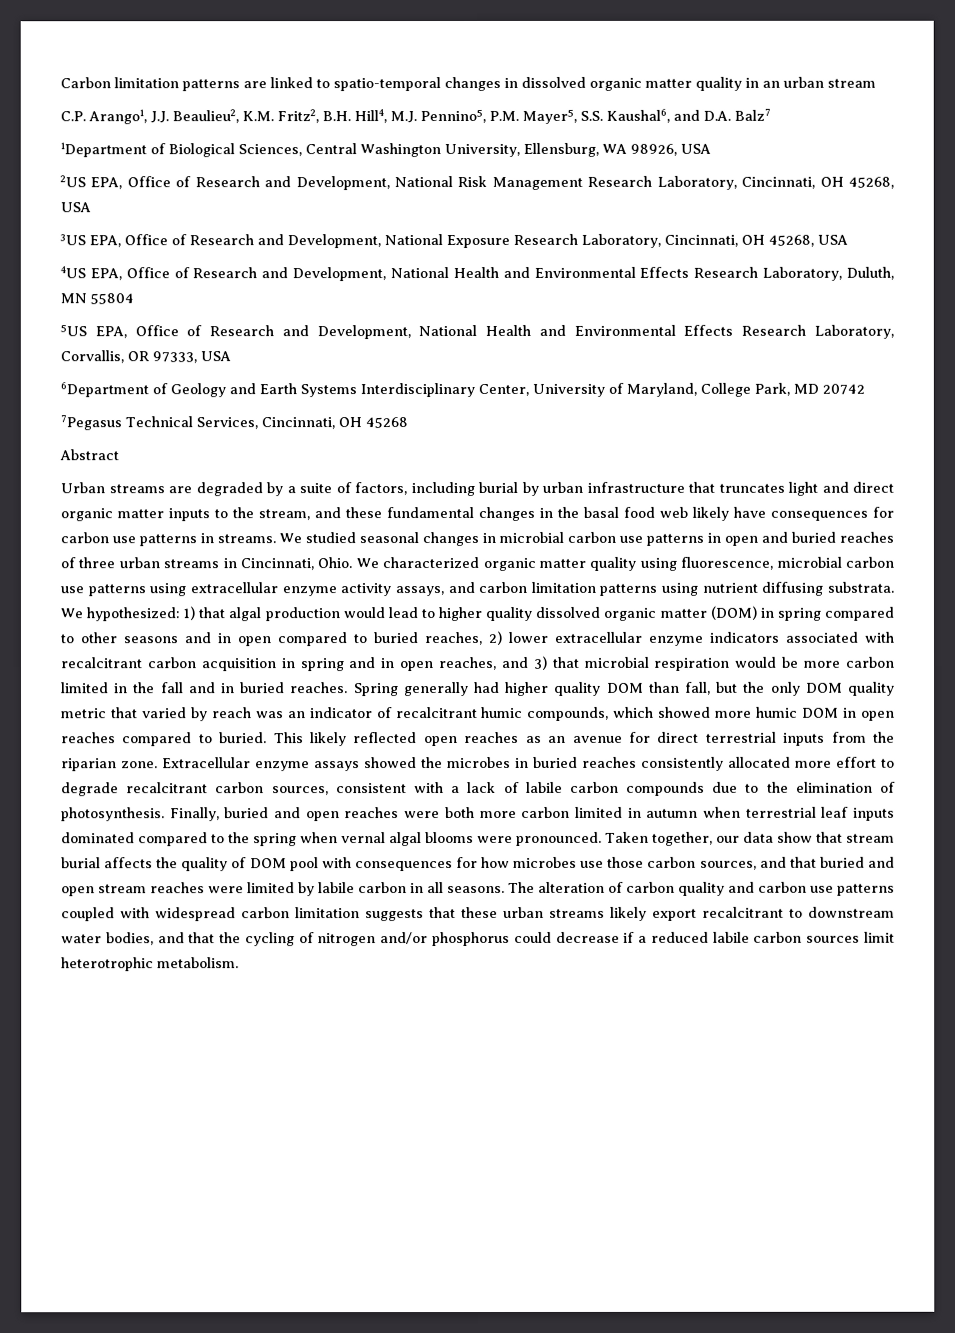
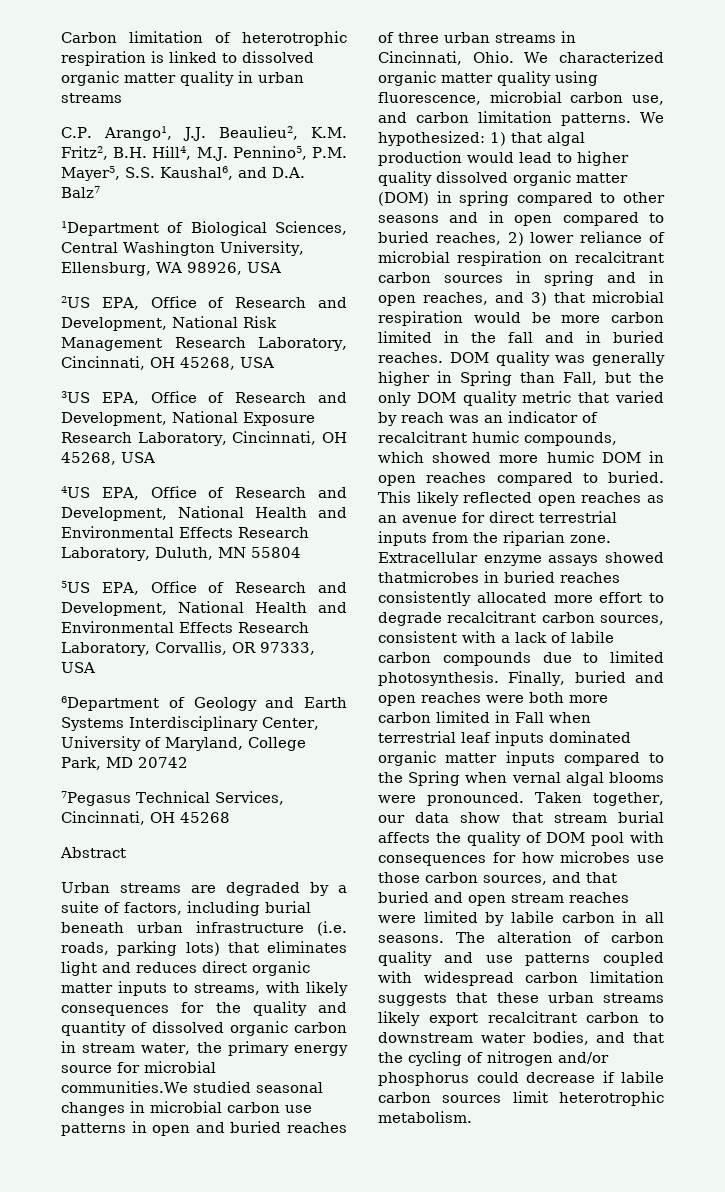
[182,76,518,92] patterns are linked to spatio-temporal changes in -> [215,31,347,46] [61,51,237,66] of heterotrophic respiration is linked to
[762,76,876,88] an urban stream -> [258,72,304,83] [61,93,122,103] urban streams
[521,481,539,496] by -> [61,922,124,933] beneath
[688,481,785,493] that truncates -> [317,921,347,936] [61,941,347,956] (i.e. roads, parking lots) that eliminates
(849, 487) none -> [136,962,197,973] reduces
[232,506,894,521] [60,532,302,547] the stream, and these fundamental changes in the basal food web likely have consequences for carbon use patterns in streams. We -> [194,981,348,996] [61,1001,347,1016] [61,1021,347,1036] [61,1041,348,1056] [61,1061,216,1073] [61,1081,188,1093] streams, with likely consequences for the quality and quantity of dissolved organic carbon in stream water, the primary energy source for microbial communities.We
[60,581,894,597] use patterns using extracellular enzyme activity assays, and carbon limitation patterns using nutrient diffusing substrata. -> [632,95,664,105] [378,111,632,126] use, and carbon limitation patterns.
[554,631,894,646] [60,657,277,672] extracellular enzyme indicators associated with recalcitrant carbon acquisition -> [580,231,665,243] [378,251,664,266] [378,272,503,283] reliance of microbial respiration on recalcitrant carbon sources
[353,681,711,697] Spring generally had higher quality DOM than fall, -> [449,351,665,366] [378,371,598,386] DOM quality was generally higher in Spring than Fall,
[421,756,511,769] the microbes -> [378,571,479,583] thatmicrobes
[766,781,896,793] the elimination of -> [610,651,664,663] limited
[646,808,699,818] autumn -> [515,712,544,723] Fall
(135, 838) none -> [378,751,555,766] organic matter inputs
[253,833,298,847] spring -> [408,771,461,786] Spring
[758,881,807,893] carbon -> (473, 957) none
(784, 912) none -> [586,1012,640,1023] carbon
[638,931,709,943] a reduced -> (615, 1077) none

